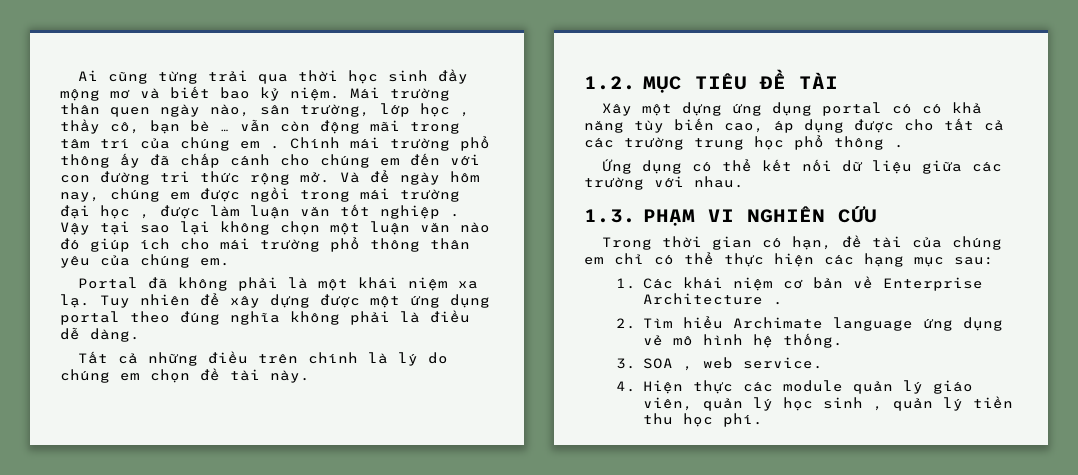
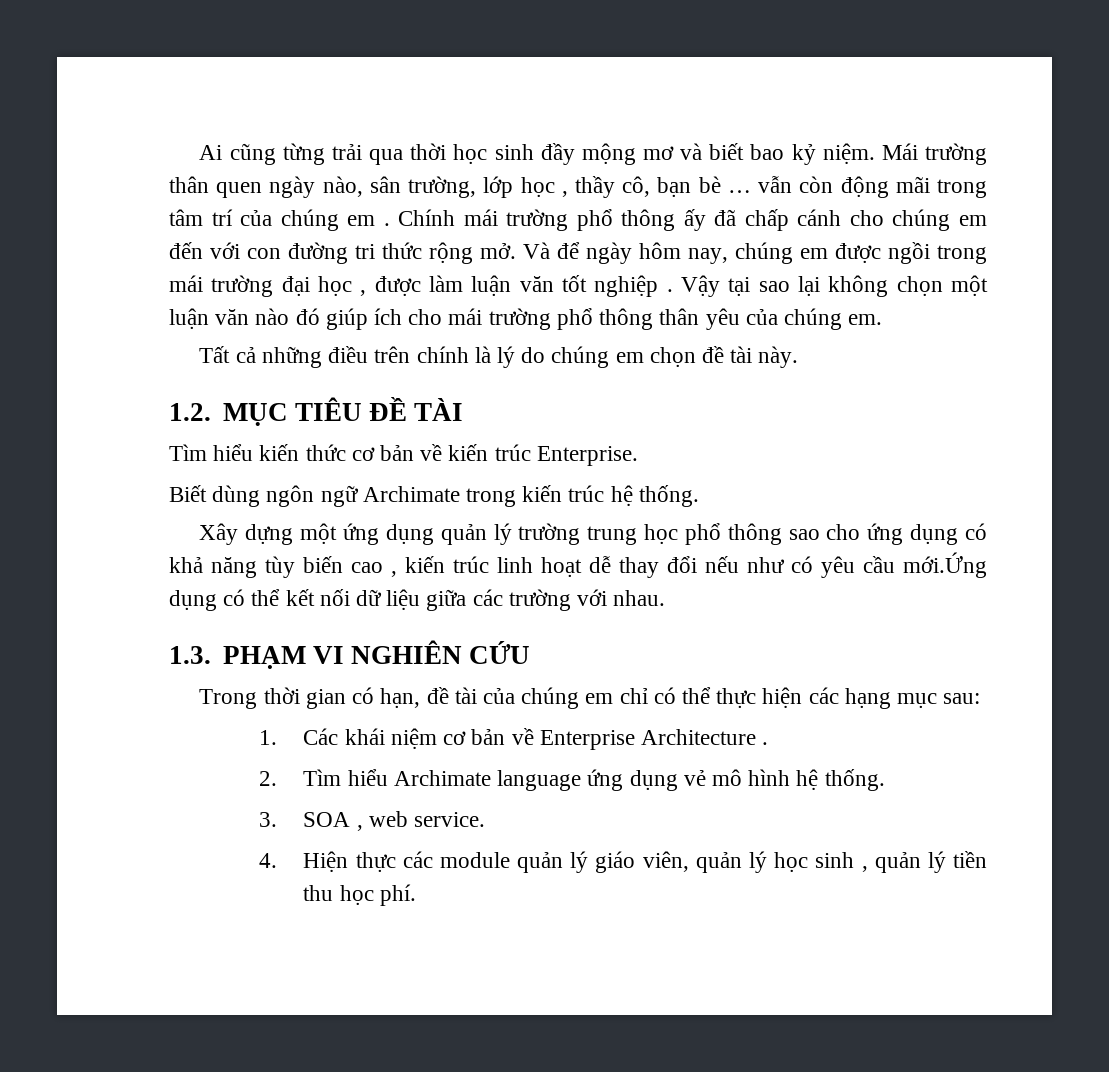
[78,277,479,291] [60,293,490,308] [60,310,470,325] [60,327,140,342] // Portal đã không phải là một khái niệm xa lạ. Tuy nhiên để xây dựng được một ứng dụng portal theo đúng nghĩa không phải là điều dễ dàng. -> (883, 319) none
[602,102,913,116] Xây một dựng ứng dụng portal có -> [169,444,638,466] [169,485,699,507] [199,523,959,545] Tìm hiểu kiến thức cơ bản về kiến trúc Enterprise. // Biết dùng ngôn ngữ Archimate trong kiến trúc hệ thống. // Xây dựng một ứng dụng quản lý trường trung học phổ thông sao cho ứng dụng
[724,118,1004,133] [584,135,904,150] [602,159,633,174] cao, áp dụng được cho tất cả các trường trung học phổ thông . // Ứng -> [351,552,987,578] cao , kiến trúc linh hoạt dễ thay đổi nếu như có yêu cầu mới.Ứng

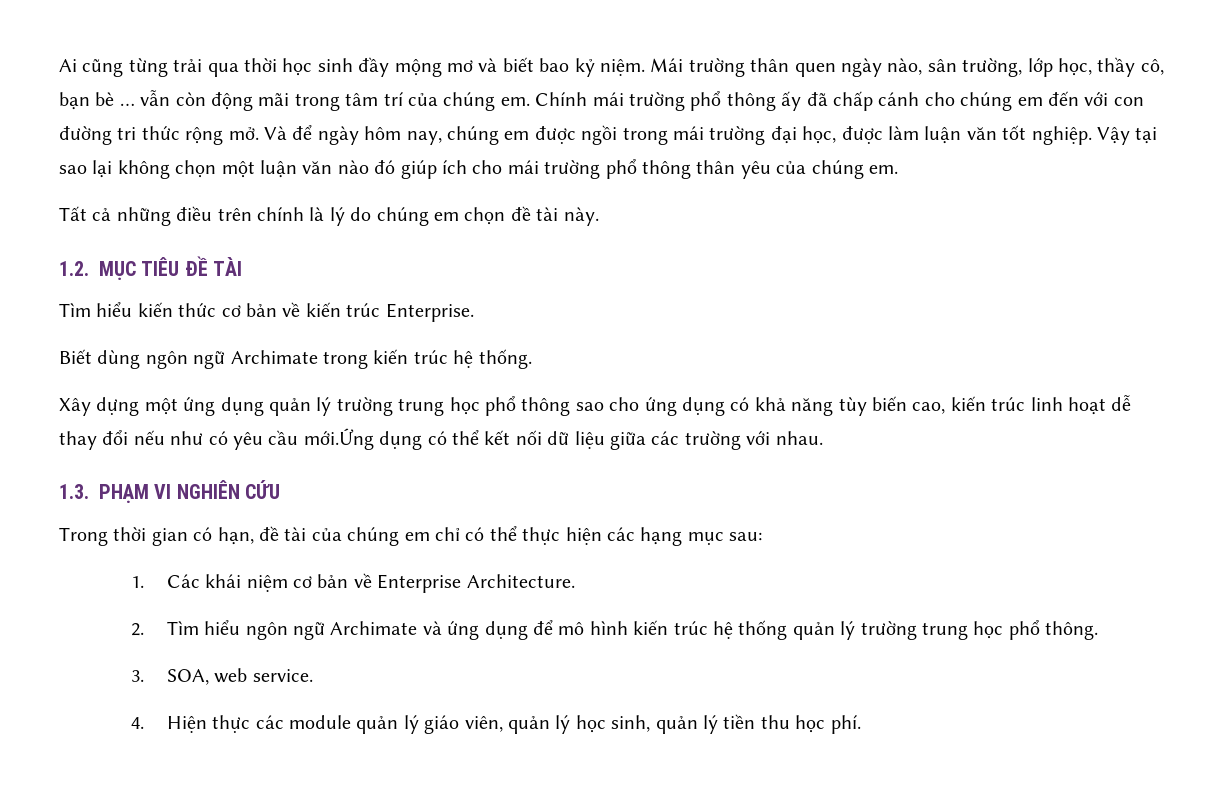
[520,177,568,197] học , -> [1057,58,1092,76] học,
[347,215,390,226] em . -> [500,97,530,106] em.
[318,276,367,296] học , -> [802,126,837,144] học,
[594,275,673,297] nghiệp . -> [1031,126,1092,145] nghiệp.
[351,562,397,577] cao , -> [912,402,946,414] cao,
[640,729,769,745] Architecture . -> [466,574,575,588] Architecture.
[393,769,706,791] Archimate language ứng dụng vẻ -> [245,620,554,640] ngôn ngữ Archimate và ứng dụng để
[796,769,885,791] hệ thống. -> [633,620,1099,640] kiến trúc hệ thống quản lý trường trung học phổ thông.
[303,812,363,831] SOA , -> [166,669,209,685] SOA,
[815,852,868,872] sinh , -> [611,715,651,732] sinh,

